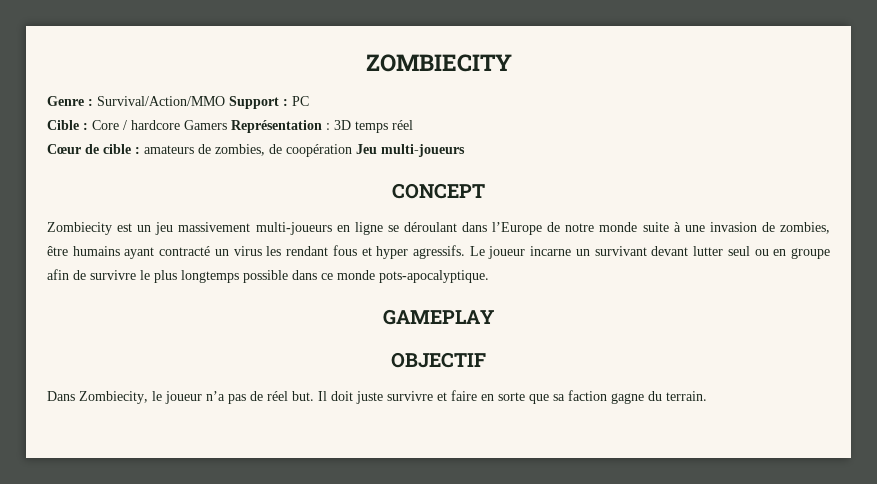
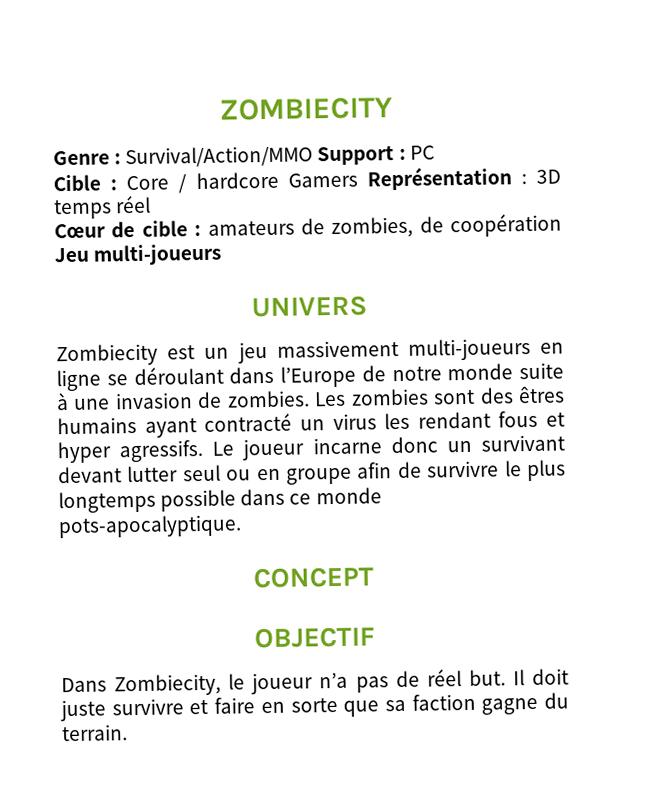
[392,183,485,199] CONCEPT -> [250,295,368,318] UNIVERS
[780,222,831,234] [47,246,68,256] zombies, être -> [226,385,565,408] zombies. Les zombies sont des êtres
(572, 251) none -> [390,436,438,454] donc
[383,309,494,325] GAMEPLAY -> [252,566,374,589] CONCEPT

